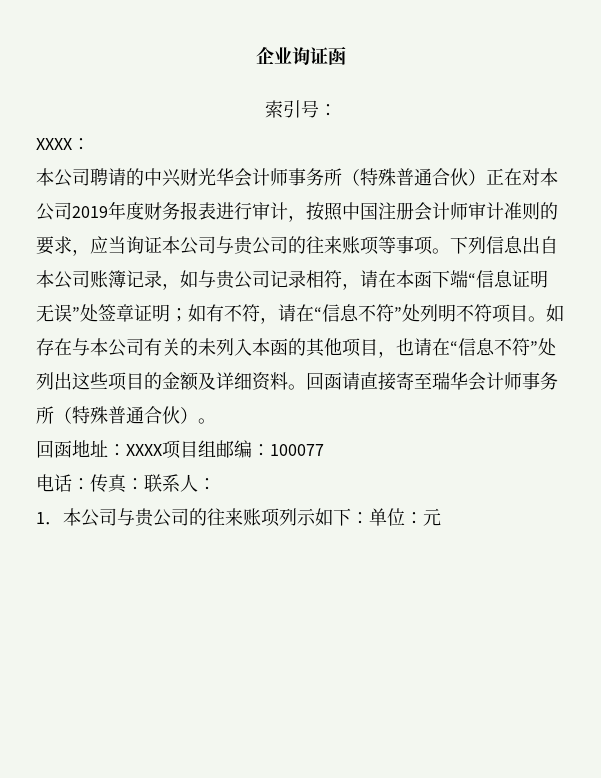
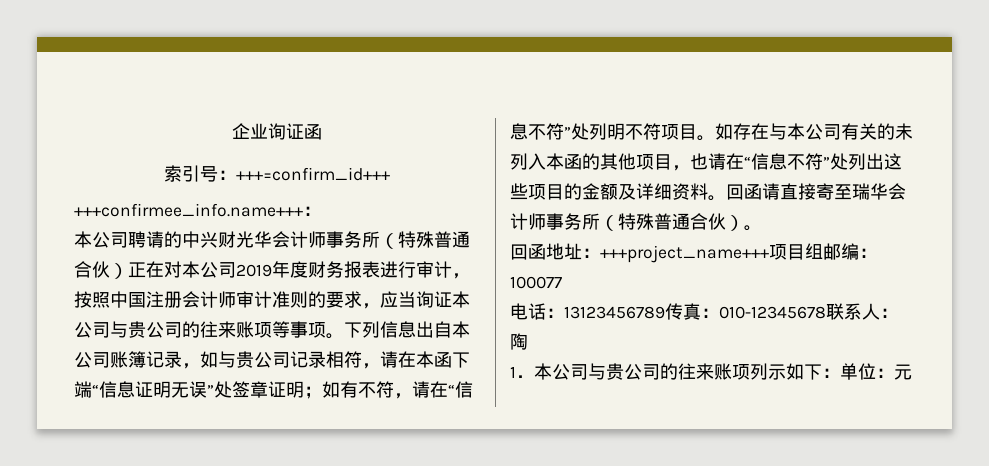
[36,138,72,150] // XXXX -> [235,167,390,181] [74,203,303,217] +++=confirm_id+++ // +++confirmee_info.name+++
[126,444,162,456] XXXX -> [600,245,769,263] +++project_name+++
[90,474,144,493] 传真： -> [564,303,826,320] 13123456789传真：010-12345678
(216, 484) none -> [510,333,528,350] 陶

